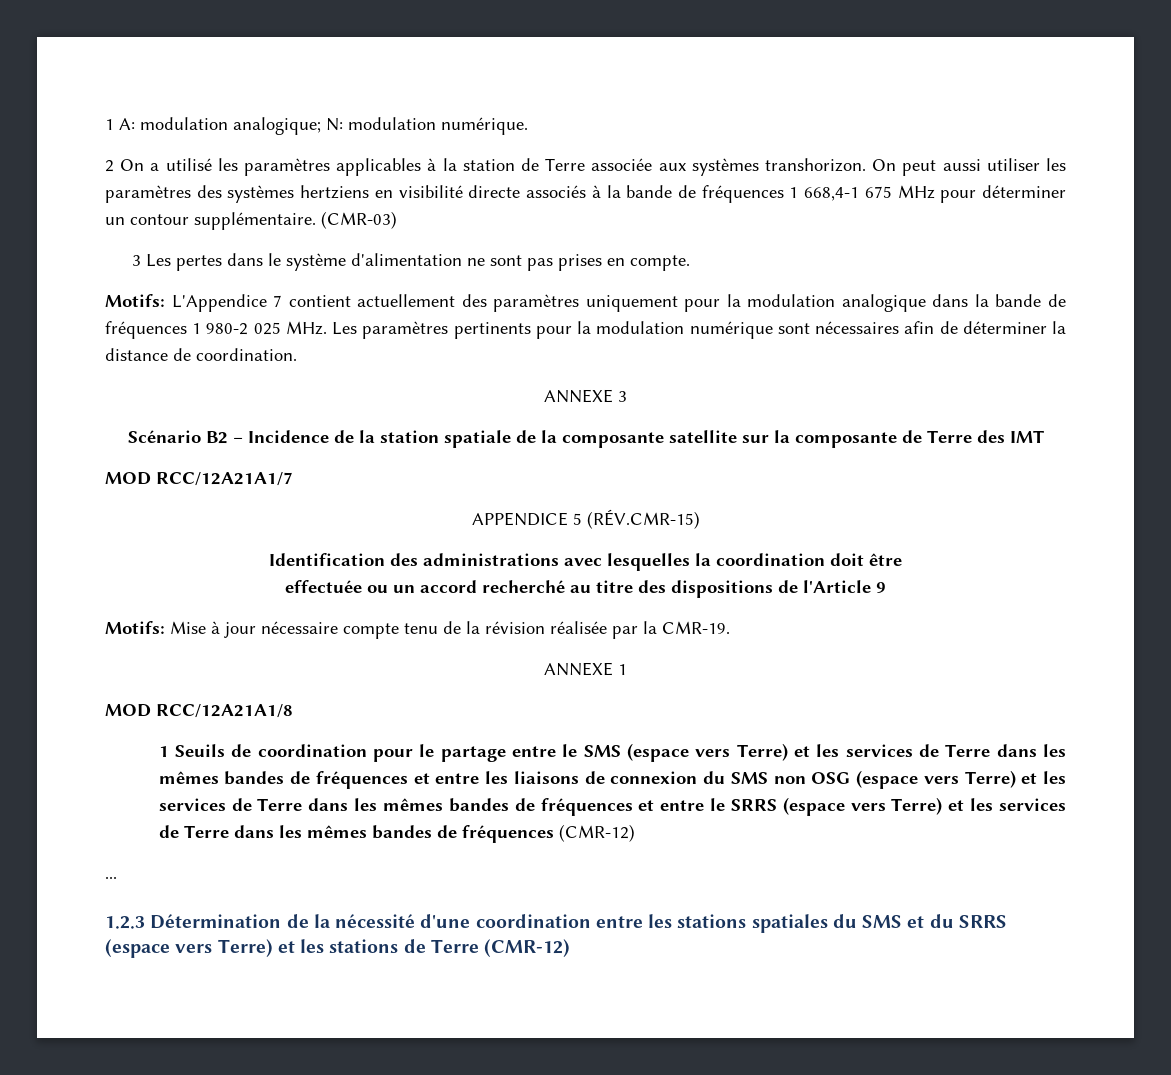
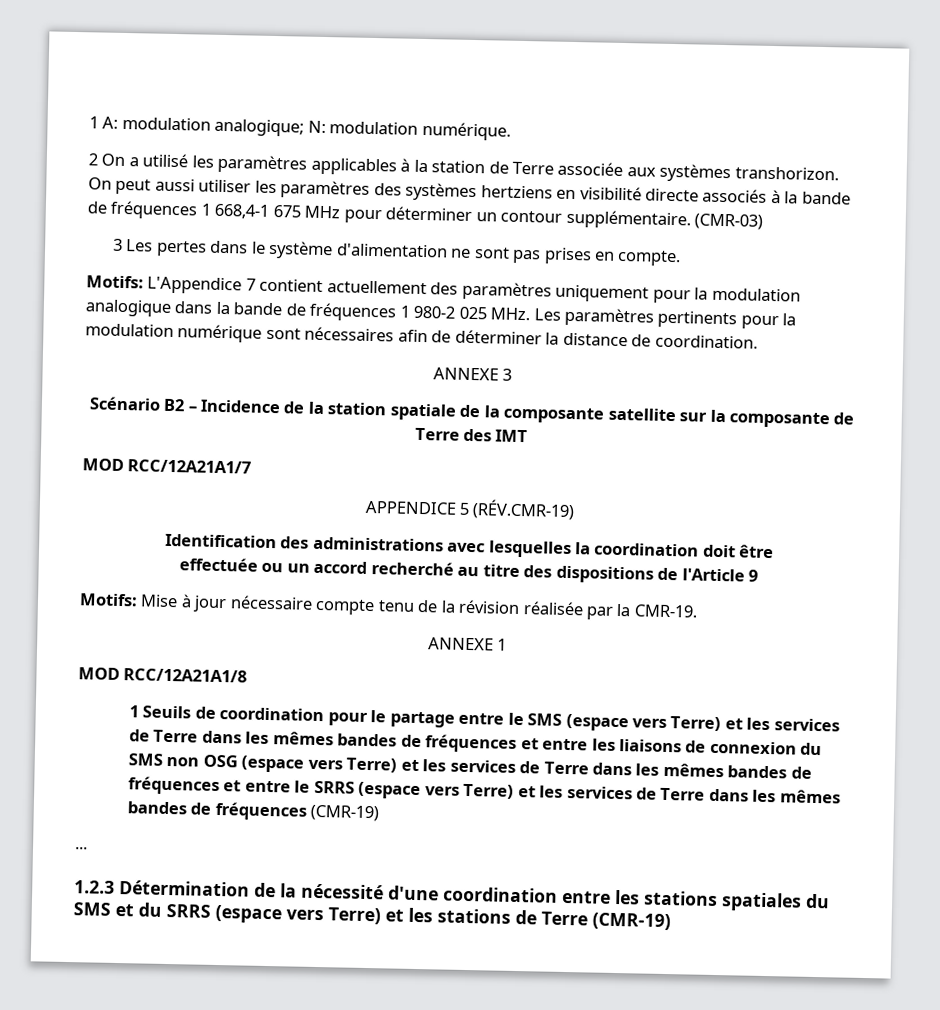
[586,509,700,529] (RÉV.CMR-15) -> [472,499,576,521] (RÉV.CMR-19)
[558,824,635,842] (CMR-12) -> [310,804,380,822] (CMR-19)
[484,939,571,957] (CMR-12) -> [592,912,671,931] (CMR-19)

